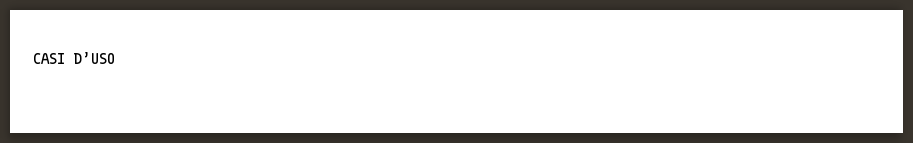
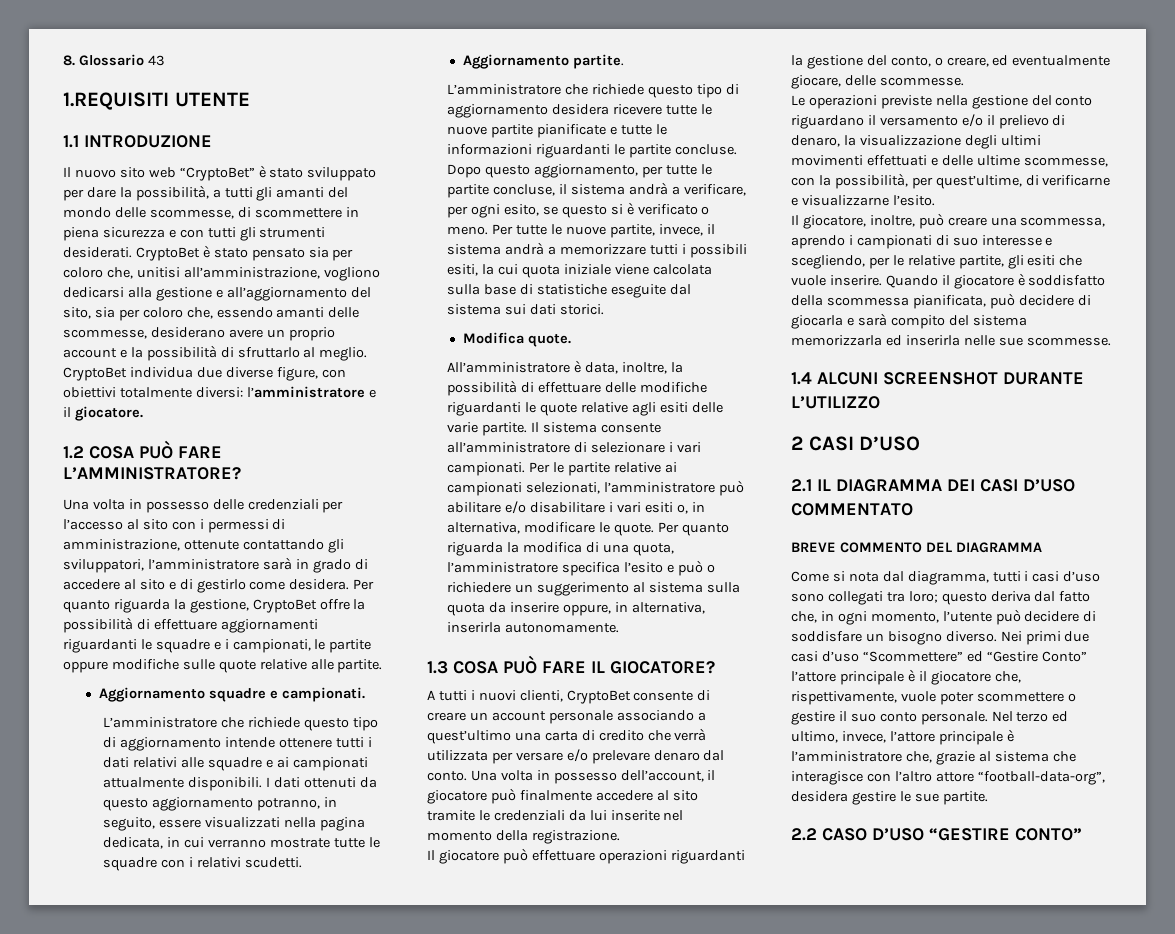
[33,52,115,64] CASI D’USO -> [63,54,165,66] [63,92,250,110] [63,135,212,148] [63,165,377,181] [63,185,349,201] [63,207,359,219] [63,227,326,241] [63,245,354,261] [63,267,380,281] [63,287,371,301] [63,307,360,321] [63,327,335,341] [63,345,368,361] [63,367,346,381] [63,386,376,398] [63,406,143,421] [63,440,222,459] [63,467,241,480] [63,499,344,513] [63,519,286,533] [63,539,344,553] [63,557,368,573] [63,579,375,593] [63,599,366,613] [63,617,318,633] [63,639,372,653] [63,659,383,673] [99,687,365,702] [103,717,378,731] [103,737,372,751] [103,757,368,771] [103,777,377,791] [103,797,337,811] [103,817,365,831] [103,837,380,849] [103,857,302,871] [463,54,624,69] [447,84,739,98] [447,104,712,118] [447,124,667,138] [447,144,737,158] [447,164,712,178] [447,182,746,198] [447,202,710,218] [447,224,715,238] [447,242,747,258] [447,264,712,278] [447,284,691,298] [447,304,604,315] [463,332,571,347] [447,360,683,374] [447,380,707,396] [447,402,723,416] [447,422,661,436] [447,442,701,453] [447,462,677,476] [447,480,744,496] [447,501,705,514] [447,522,729,536] [447,542,674,556] [447,560,715,576] [447,582,740,596] [447,602,705,616] [447,622,620,633] [427,655,715,674] [427,690,711,704] [427,710,706,724] [427,728,707,744] [427,749,725,764] [427,770,716,784] [427,788,698,804] [427,810,684,821] [427,830,620,844] [427,848,745,864] [791,55,1111,69] [791,75,964,89] [791,95,1093,109] [791,114,1066,129] [791,135,1041,149] [791,155,1108,167] [791,173,1111,189] [791,195,935,206] [791,213,1106,229] [791,235,1053,249] [791,255,1083,269] [791,273,1106,289] [791,293,1091,309] [791,313,1027,329] [791,335,1111,346] [791,372,1084,385] [791,396,880,409] [791,436,921,451] [791,479,1075,492] [791,503,913,516] [791,542,1042,553] [791,571,1101,585] [791,591,1091,605] [791,609,1097,625] [791,631,1090,645] [791,651,1087,662] [791,669,1021,685] [791,691,1076,705] [791,711,1069,725] [791,729,1014,745] [791,751,1076,765] [791,771,1105,785] [791,791,988,805] [791,828,1082,841] 8. Glossario 43 // 1.REQUISITI UTENTE // 1.1 INTRODUZIONE // Il nuovo sito web “CryptoBet” è stato sviluppato per dare la possibilità, a tutti gli amanti del mondo delle scommesse, di scommettere in piena sicurezza e con tutti gli strumenti desiderati. CryptoBet è stato pensato sia per coloro che, unitisi all’amministrazione, vogliono dedicarsi alla gestione e all’aggiornamento del sito, sia per coloro che, essendo amanti delle scommesse, desiderano avere un proprio account e la possibilità di sfruttarlo al meglio. CryptoBet individua due diverse figure, con obiettivi totalmente diversi: l’amministratore e il giocatore. // 1.2 COSA PUÒ FARE L’AMMINISTRATORE? // Una volta in possesso delle credenziali per l’accesso al sito con i permessi di amministrazione, ottenute contattando gli sviluppatori, l’amministratore sarà in grado di accedere al sito e di gestirlo come desidera. Per quanto riguarda la gestione, CryptoBet offre la possibilità di effettuare aggiornamenti riguardanti le squadre e i campionati, le partite oppure modifiche sulle quote relative alle partite. // Aggiornamento squadre e campionati. // L’amministratore che richiede questo tipo di aggiornamento intende ottenere tutti i dati relativi alle squadre e ai campionati attualmente disponibili. I dati ottenuti da questo aggiornamento potranno, in seguito, essere visualizzati nella pagina dedicata, in cui verranno mostrate tutte le squadre con i relativi scudetti. // Aggiornamento partite. // L’amministratore che richiede questo tipo di aggiornamento desidera ricevere tutte le nuove partite pianificate e tutte le informazioni riguardanti le partite concluse. Dopo questo aggiornamento, per tutte le partite concluse, il sistema andrà a verificare, per ogni esito, se questo si è verificato o meno. Per tutte le nuove partite, invece, il sistema andrà a memorizzare tutti i possibili esiti, la cui quota iniziale viene calcolata sulla base di statistiche eseguite dal sistema sui dati storici. // Modifica quote. // All’amministratore è data, inoltre, la possibilità di effettuare delle modifiche riguardanti le quote relative agli esiti delle varie partite. Il sistema consente all’amministratore di selezionare i vari campionati. Per le partite relative ai campionati selezionati, l’amministratore può abilitare e/o disabilitare i vari esiti o, in alternativa, modificare le quote. Per quanto riguarda la modifica di una quota, l’amministratore specifica l’esito e può o richiedere un suggerimento al sistema sulla quota da inserire oppure, in alternativa, inserirla autonomamente. // 1.3 COSA PUÒ FARE IL GIOCATORE? // A tutti i nuovi clienti, CryptoBet consente di creare un account personale associando a quest’ultimo una carta di credito che verrà utilizzata per versare e/o prelevare denaro dal conto. Una volta in possesso dell’account, il giocatore può finalmente accedere al sito tramite le credenziali da lui inserite nel momento della registrazione. // Il giocatore può effettuare operazioni riguardanti la gestione del conto, o creare, ed eventualmente giocare, delle scommesse. // Le operazioni previste nella gestione del conto riguardano il versamento e/o il prelievo di denaro, la visualizzazione degli ultimi movimenti effettuati e delle ultime scommesse, con la possibilità, per quest’ultime, di verificarne e visualizzarne l’esito. // Il giocatore, inoltre, può creare una scommessa, aprendo i campionati di suo interesse e scegliendo, per le relative partite, gli esiti che vuole inserire. Quando il giocatore è soddisfatto della scommessa pianificata, può decidere di giocarla e sarà compito del sistema memorizzarla ed inserirla nelle sue scommesse. // 1.4 ALCUNI SCREENSHOT DURANTE L’UTILIZZO // 2 CASI D’USO // 2.1 IL DIAGRAMMA DEI CASI D’USO COMMENTATO // BREVE COMMENTO DEL DIAGRAMMA // Come si nota dal diagramma, tutti i casi d’uso sono collegati tra loro; questo deriva dal fatto che, in ogni momento, l’utente può decidere di soddisfare un bisogno diverso. Nei primi due casi d’uso “Scommettere” ed “Gestire Conto” l’attore principale è il giocatore che, rispettivamente, vuole poter scommettere o gestire il suo conto personale. Nel terzo ed ultimo, invece, l’attore principale è l’amministratore che, grazie al sistema che interagisce con l’altro attore “football-data-org”, desidera gestire le sue partite. // 2.2 CASO D’USO “GESTIRE CONTO”

